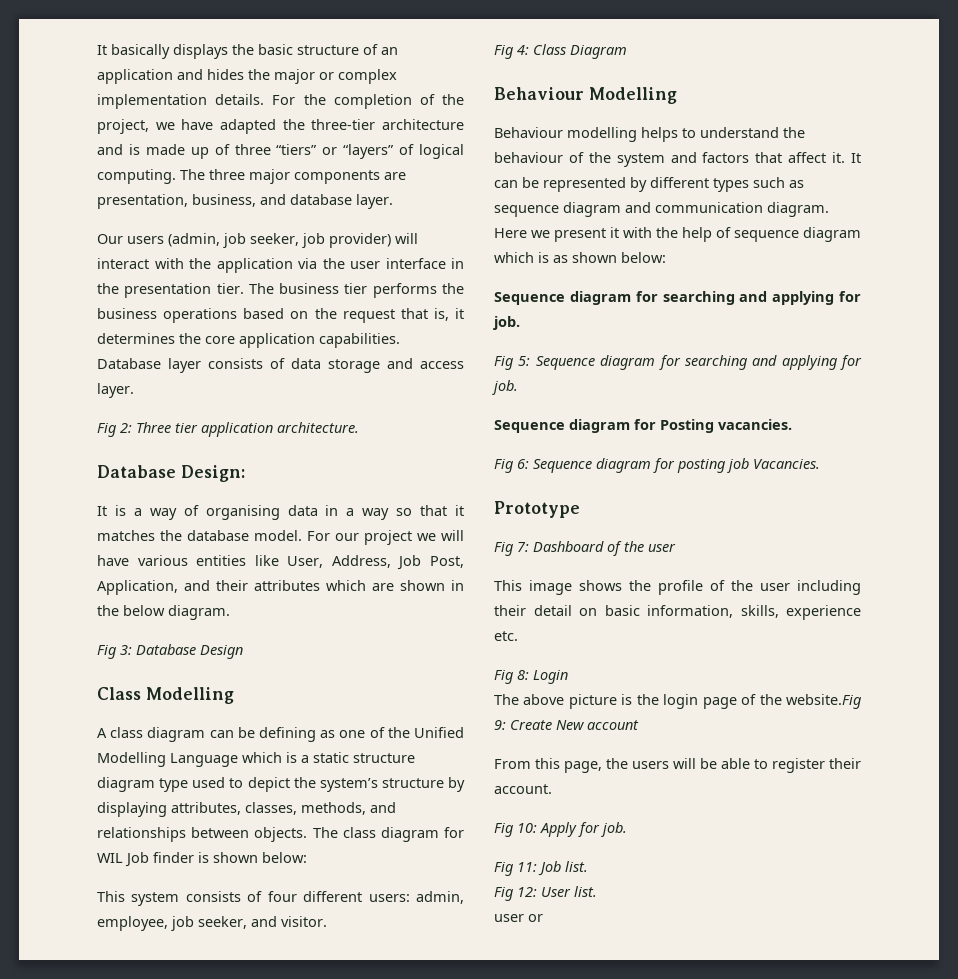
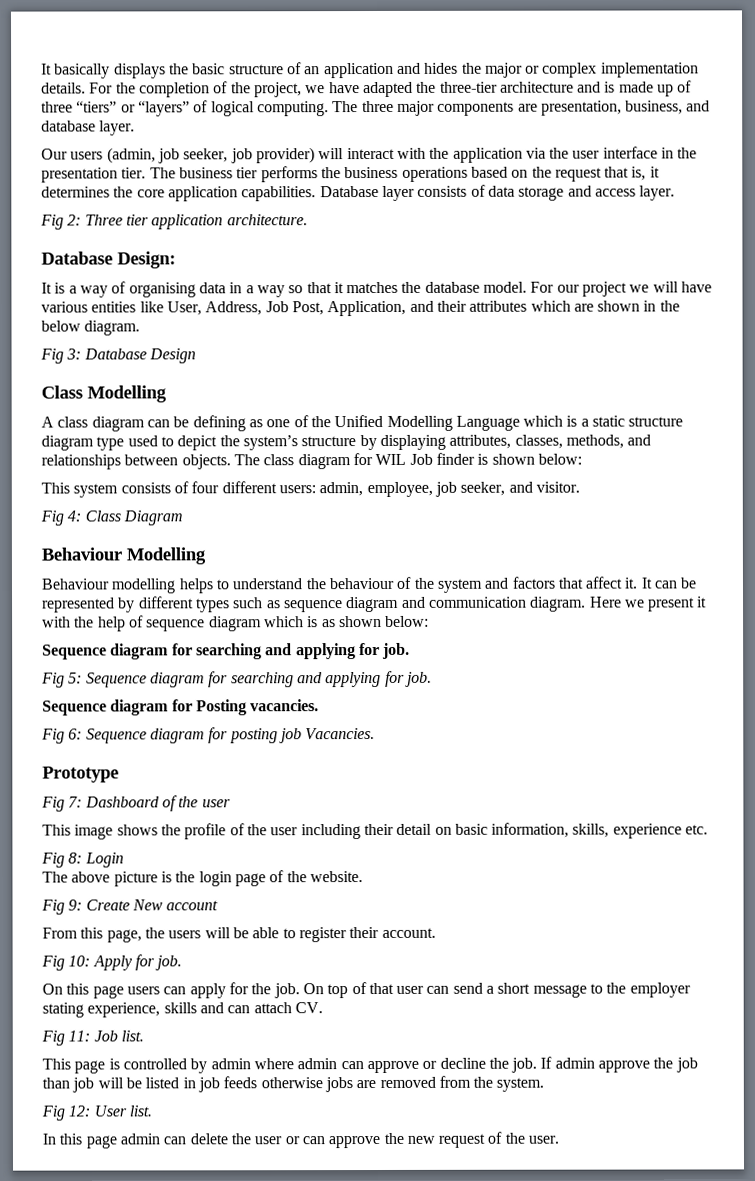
[786,694,861,709] website.Fig -> [309,871,363,883] [41,899,65,915] website. // Fig
[494,861,588,876] [494,886,597,901] [494,914,543,922] Fig 11: Job list. // Fig 12: User list. // user or -> [42,982,691,999] [42,1002,323,1018] [41,1030,144,1046] [42,1056,698,1074] [42,1075,545,1093] [41,1105,152,1121] [42,1131,560,1149] On this page users can apply for the job. On top of that user can send a short message to the employer stating experience, skills and can attach CV. // Fig 11: Job list. // This page is controlled by admin where admin can approve or decline the job. If admin approve the job than job will be listed in job feeds otherwise jobs are removed from the system. // Fig 12: User list. // In this page admin can delete the user or can approve the new request of the user.

